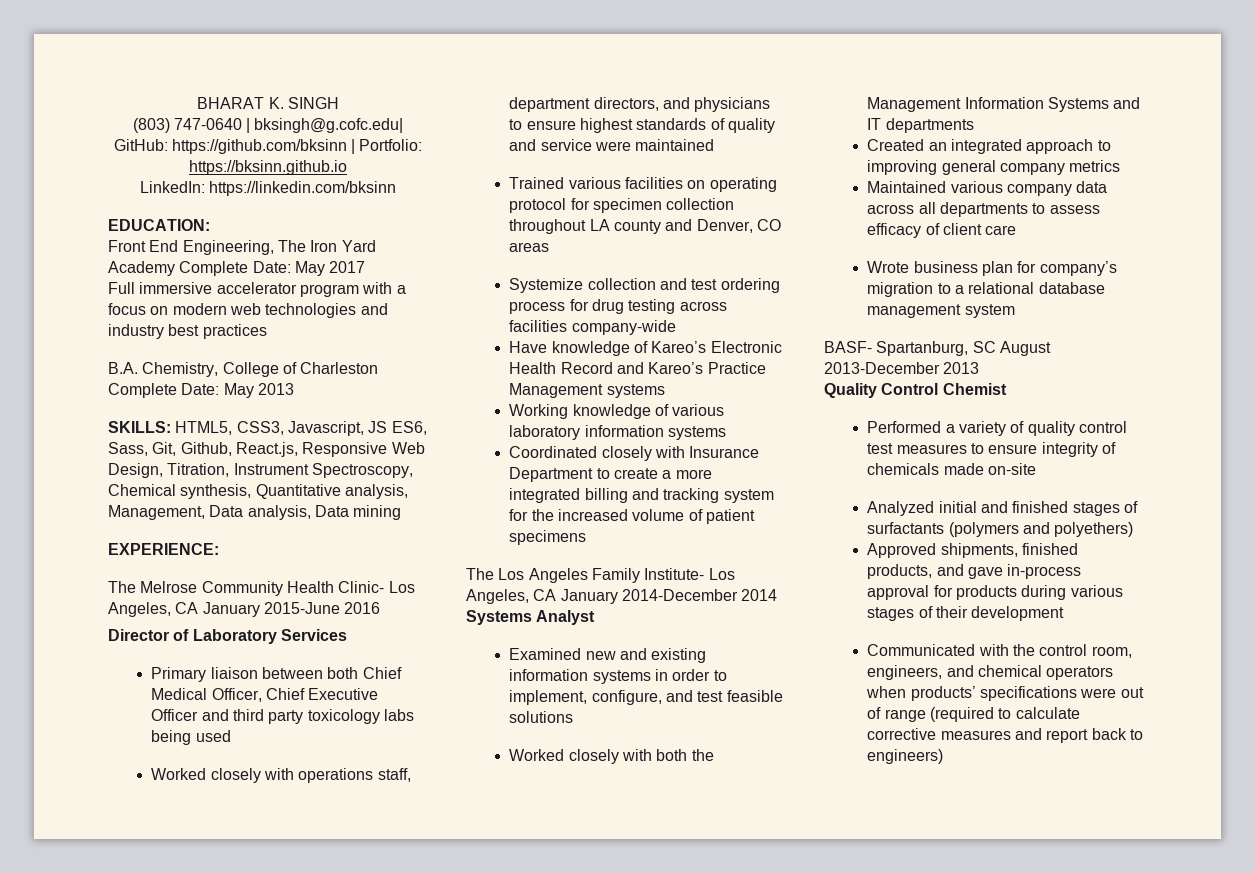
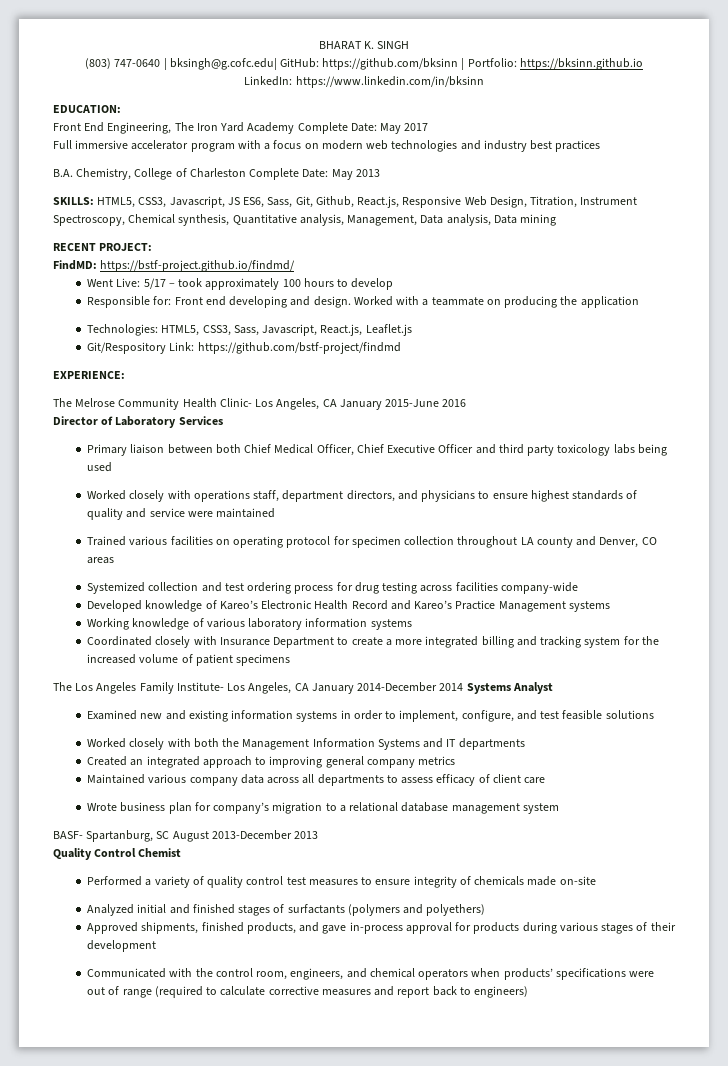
[209,181,397,196] https://linkedin.com/bksinn -> [295,76,484,88] https://www.linkedin.com/in/bksinn
(402, 512) none -> [53,243,153,251] [53,260,296,272] [87,278,394,290] [87,296,639,308] [87,324,412,336] [87,342,401,354] // RECENT PROJECT: // FindMD: https://bstf-project.github.io/findmd/ // Went Live: 5/17 – took approximately 100 hours to develop // Responsible for: Front end developing and design. Worked with a teammate on producing the application // Technologies: HTML5, CSS3, Sass, Javascript, React.js, Leaflet.js // Git/Respository Link: https://github.com/bstf-project/findmd
[509,278,584,293] Systemize -> [87,582,146,594] Systemized
[509,341,548,353] Have -> [87,600,143,612] Developed

